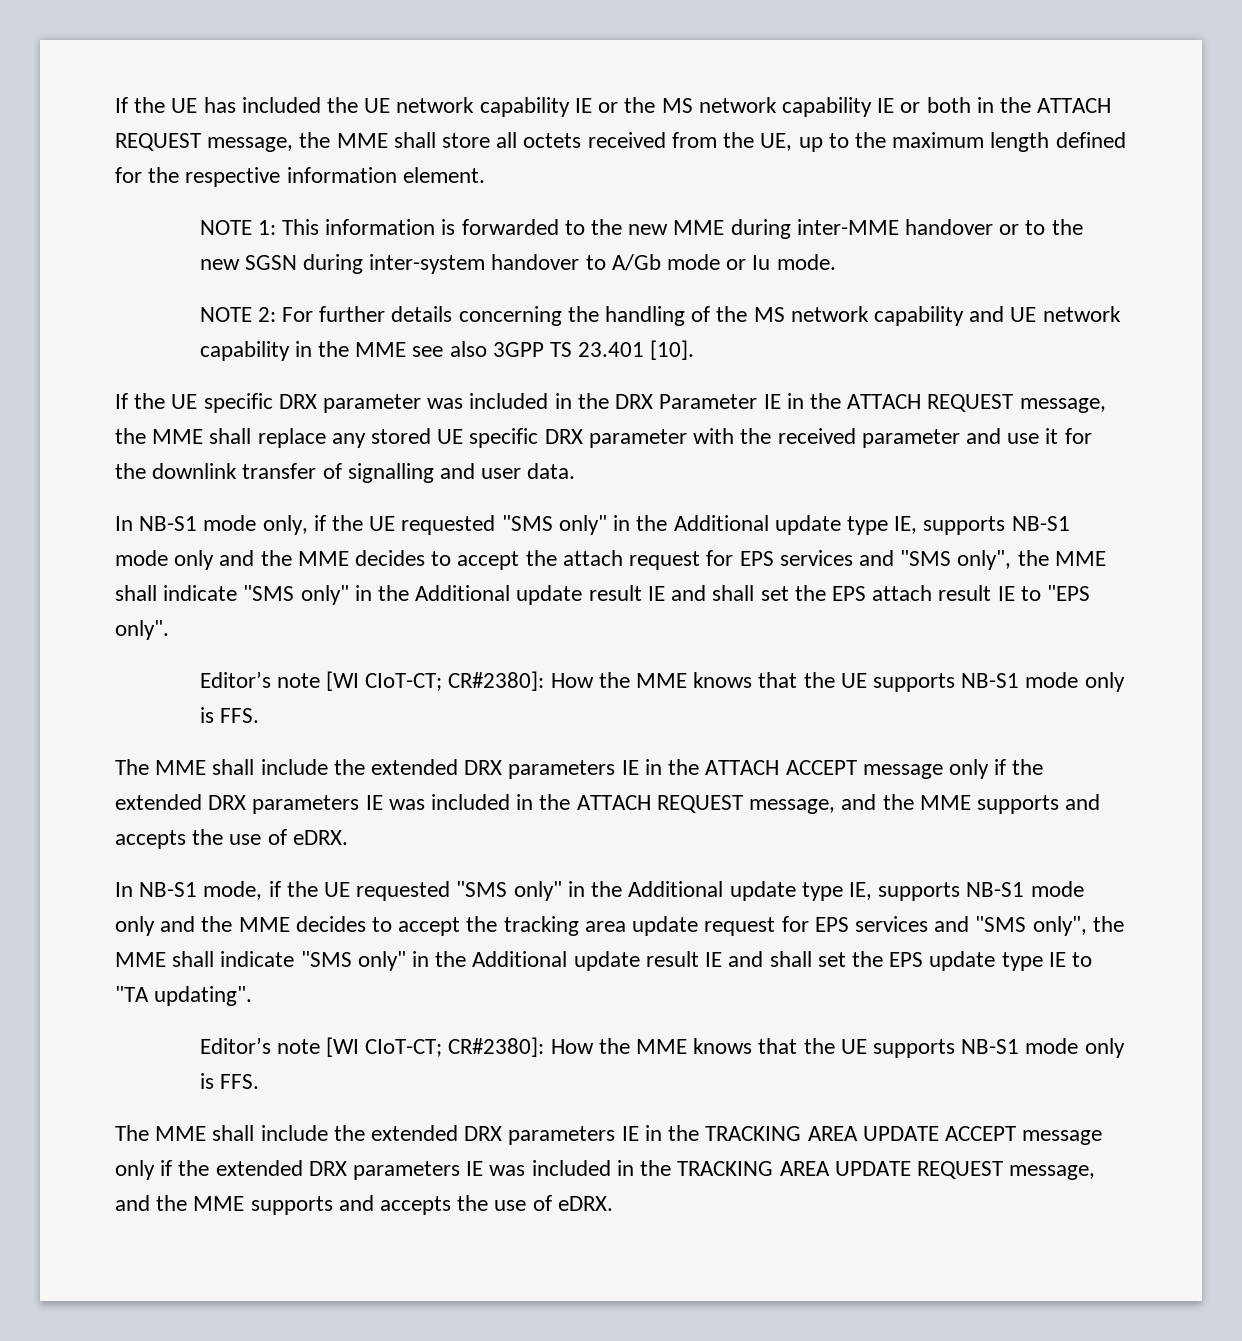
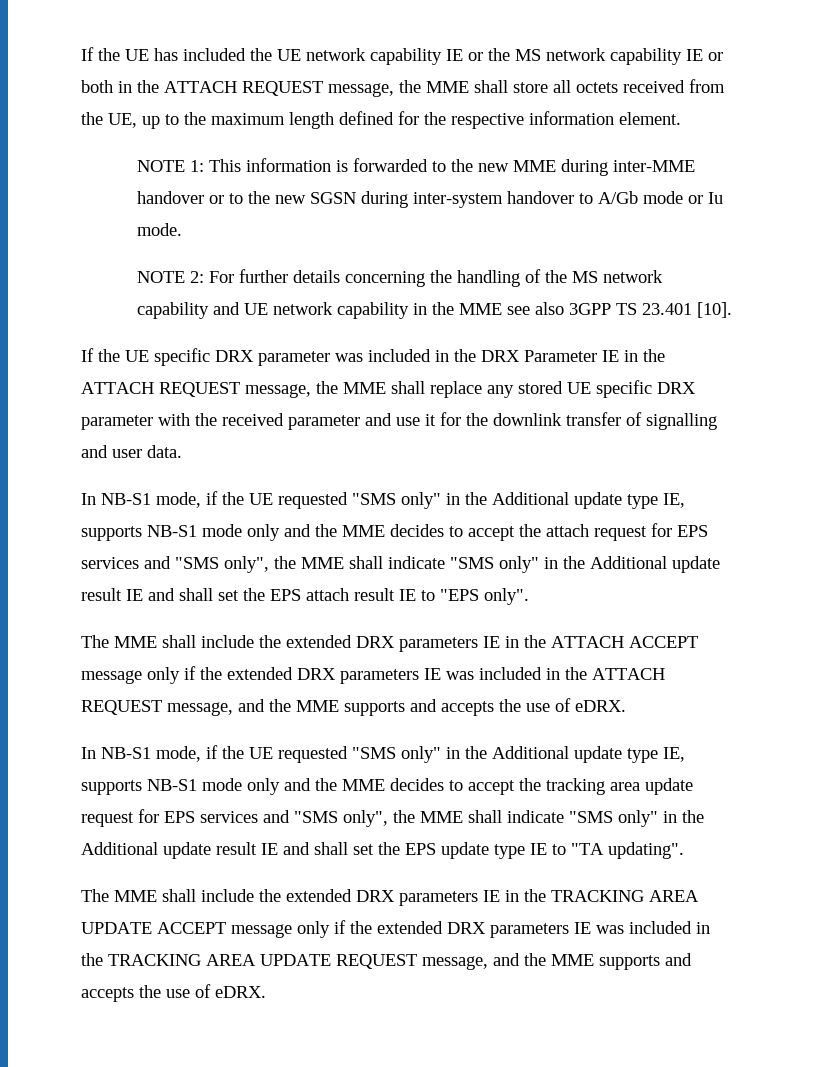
[203,515,308,535] mode only, -> [156,492,201,508] mode,
[199,671,1125,692] [199,707,259,723] // Editor’s note [WI CIoT-CT; CR#2380]: How the MME knows that the UE supports NB-S1 mode only is FFS. -> (529, 596) none
[199,1037,1125,1058] [199,1073,259,1089] // Editor’s note [WI CIoT-CT; CR#2380]: How the MME knows that the UE supports NB-S1 mode only is FFS. -> (684, 850) none

